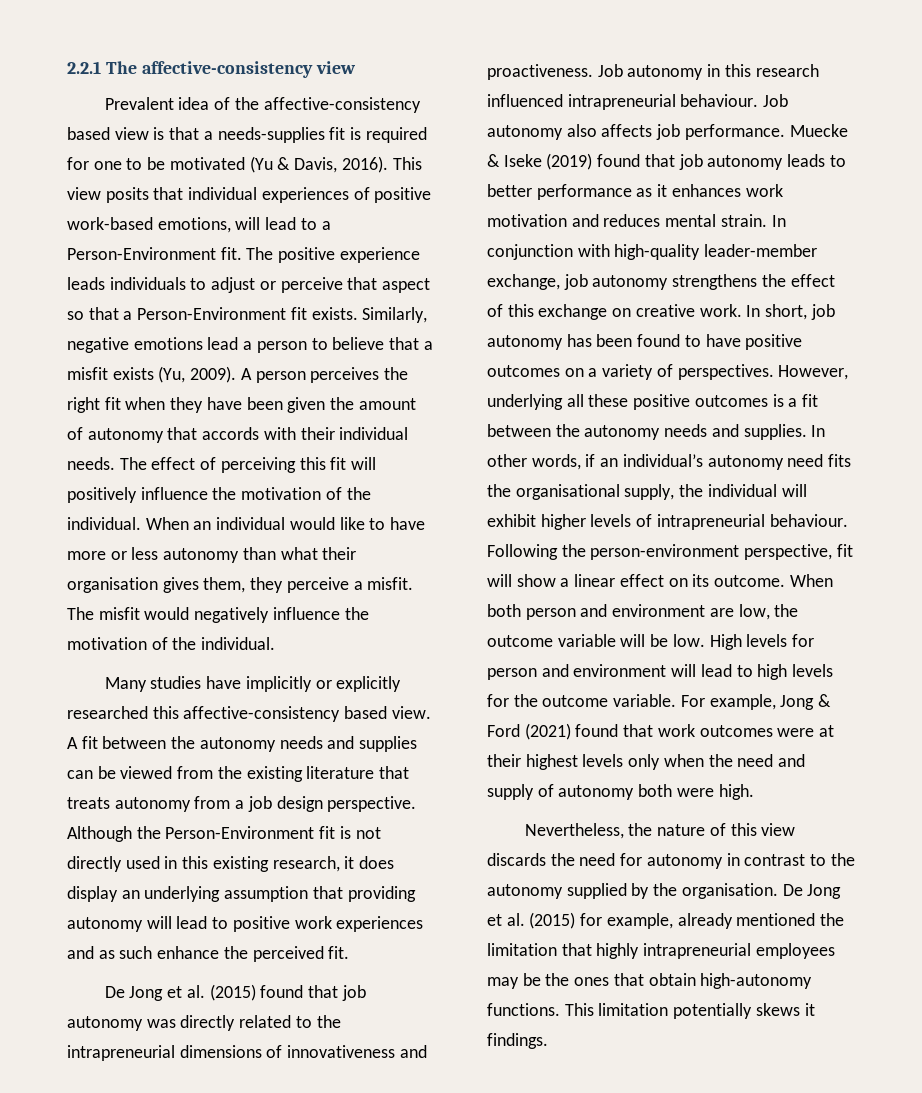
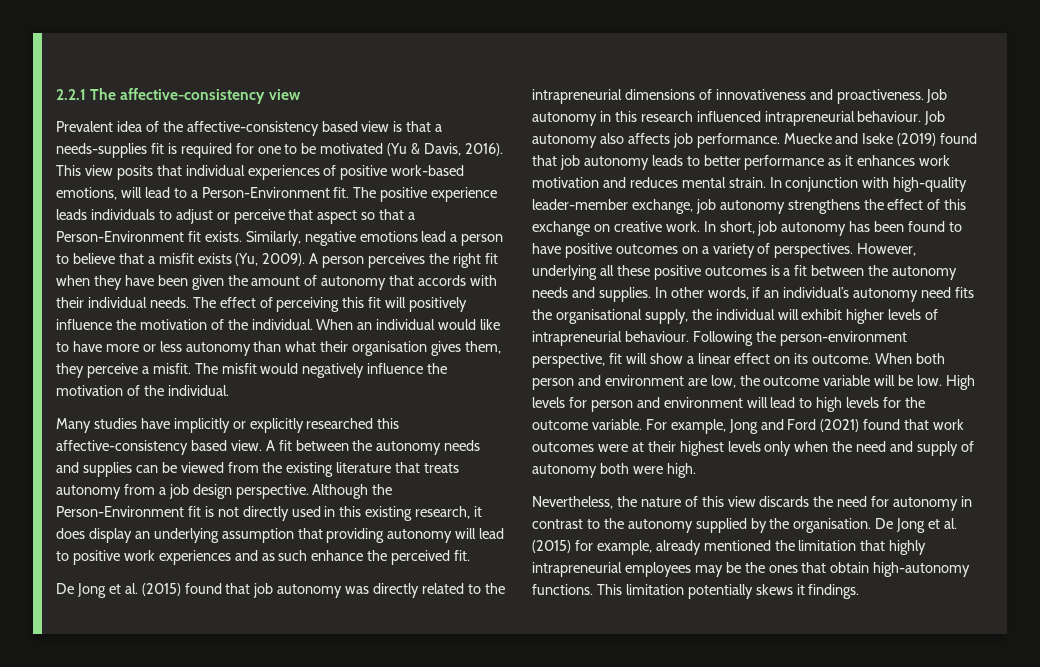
[487,154,500,167] & -> [835,133,859,144] and
[818,694,832,707] & -> [760,419,784,430] and

